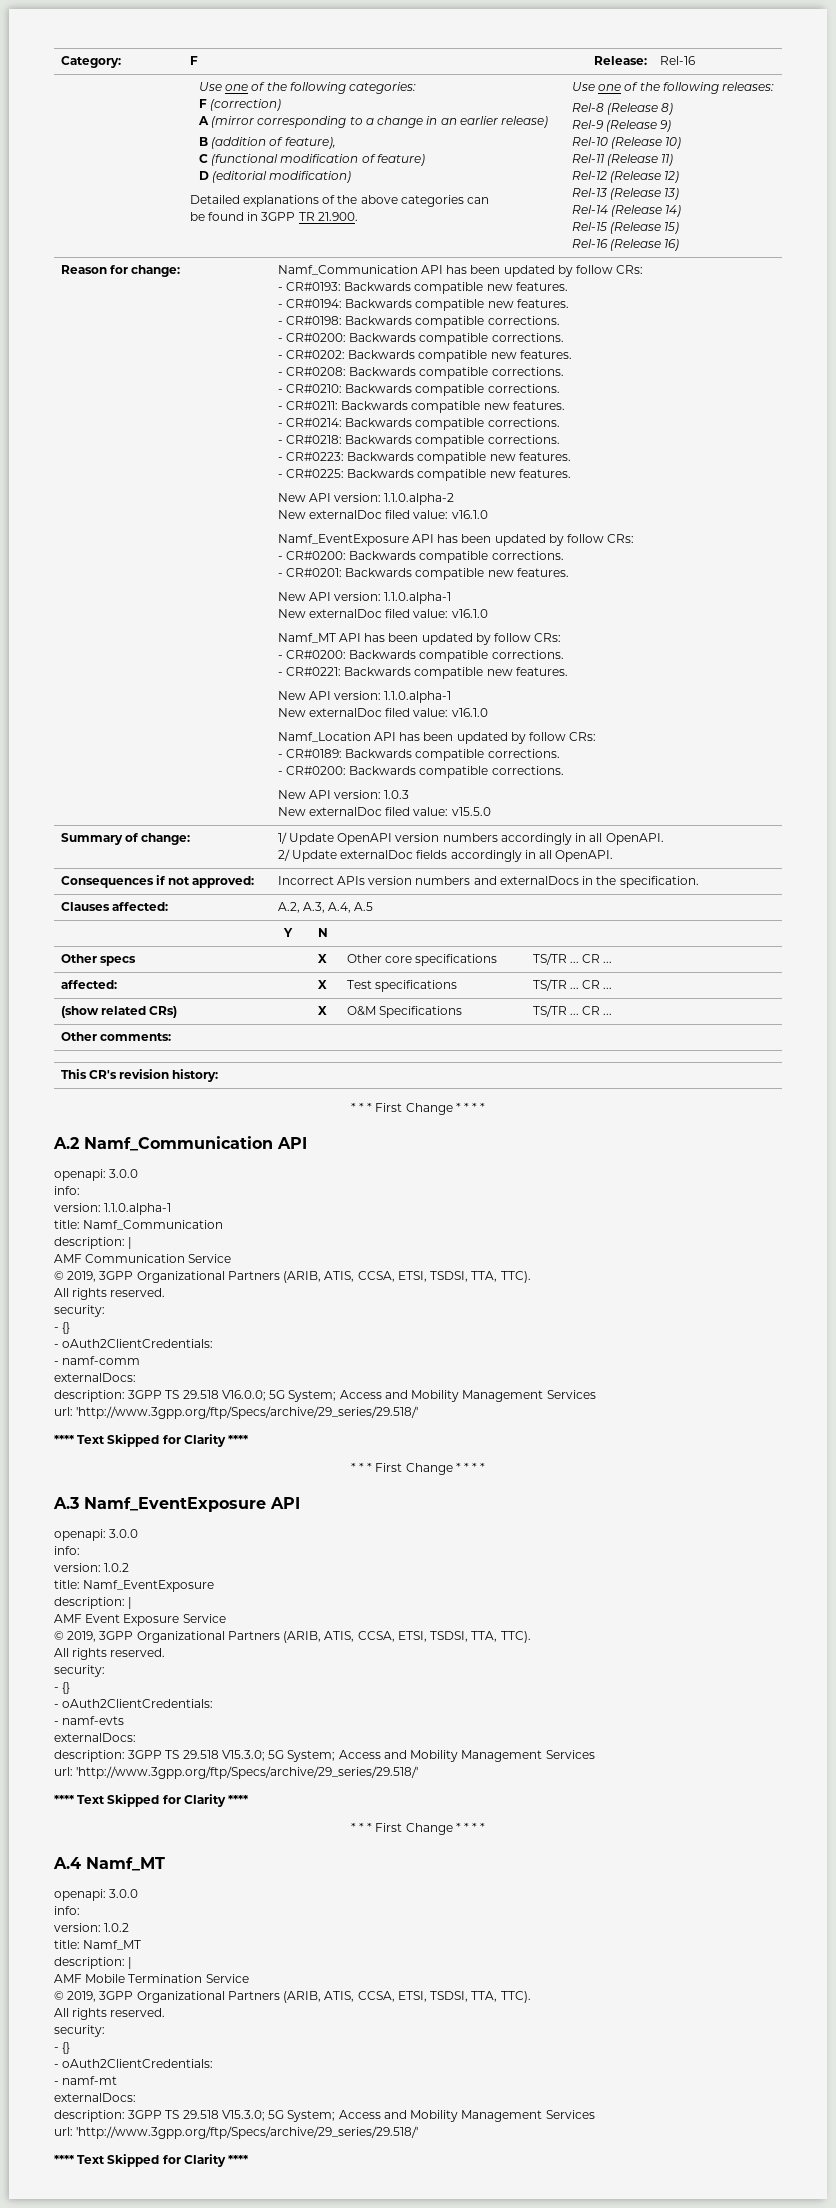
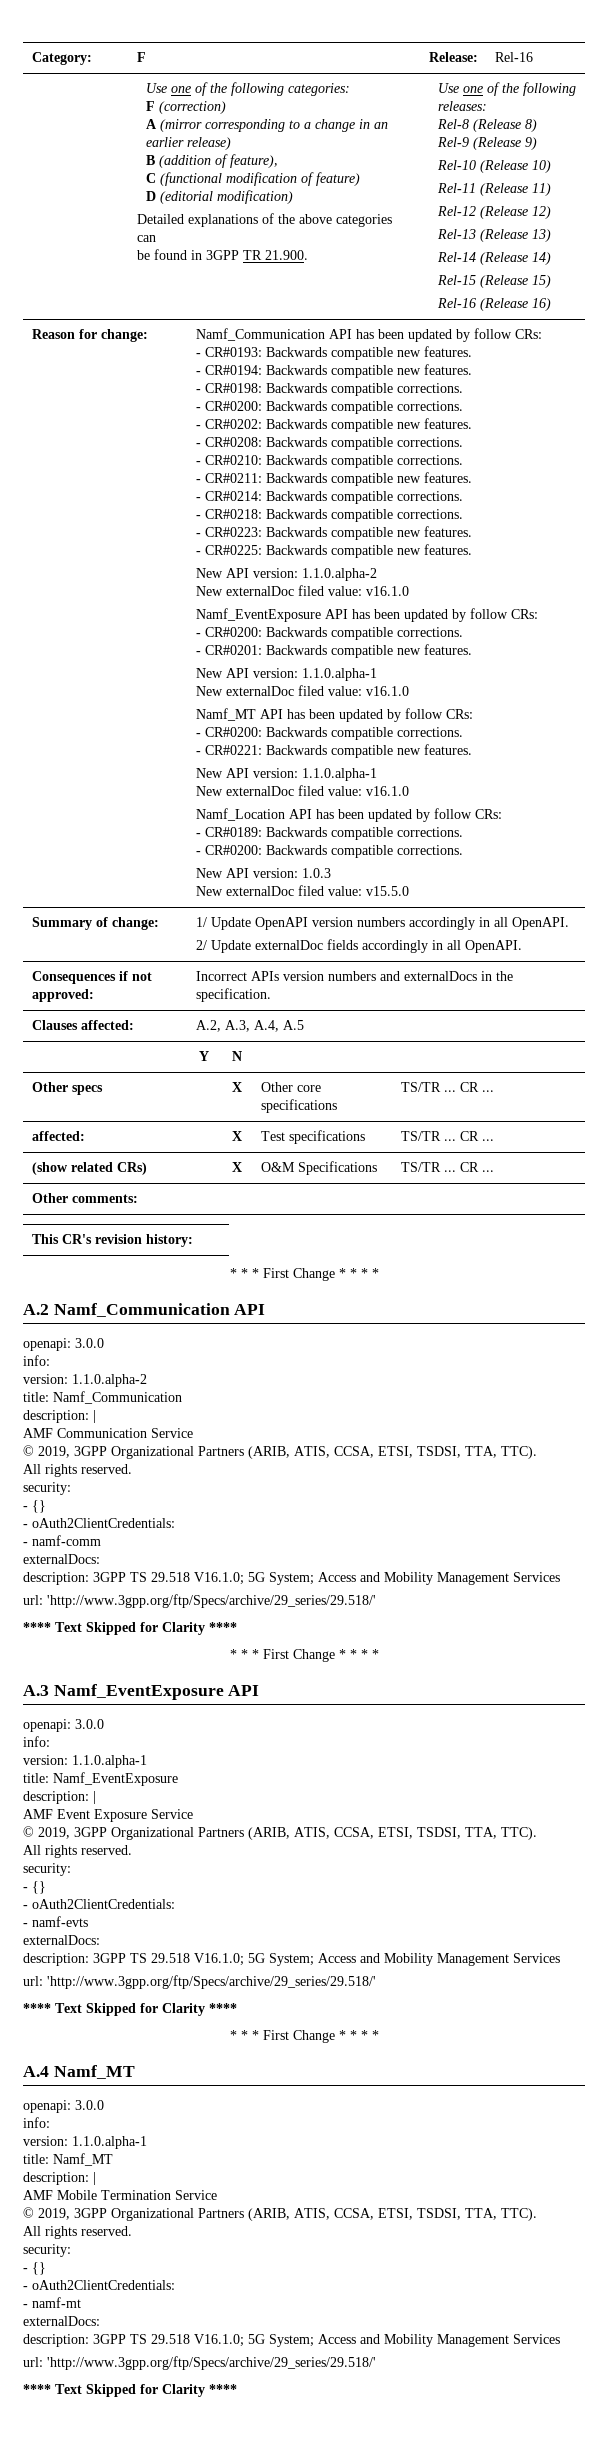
[104,1203,172,1215] 1.1.0.alpha-1 -> [72,1374,147,1387] 1.1.0.alpha-2
[221,1390,266,1401] V16.0.0; -> [194,1572,244,1585] V16.1.0;
[104,1563,130,1572] 1.0.2 -> [72,1755,147,1768] 1.1.0.alpha-1
[221,1750,265,1761] V15.3.0; -> [194,1953,244,1966] V16.1.0;
[104,1923,130,1932] 1.0.2 -> [72,2136,147,2149] 1.1.0.alpha-1
[221,2110,265,2121] V15.3.0; -> [194,2334,244,2347] V16.1.0;

